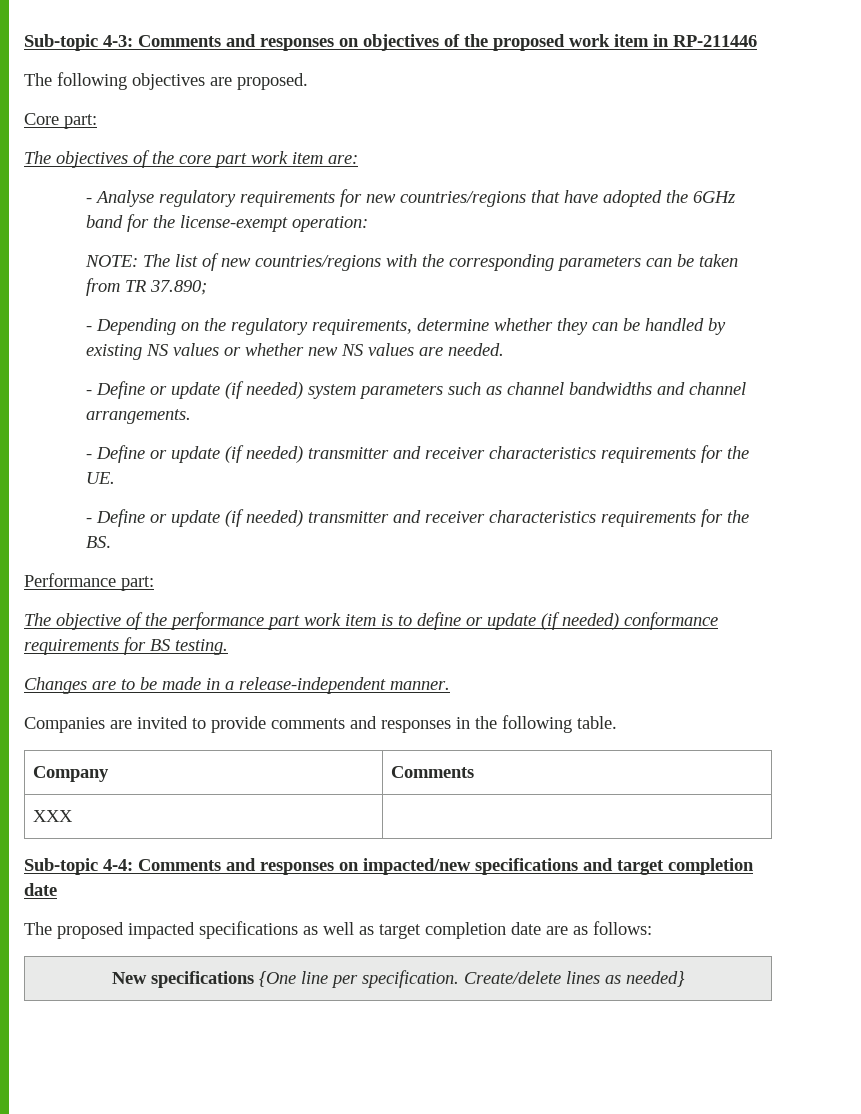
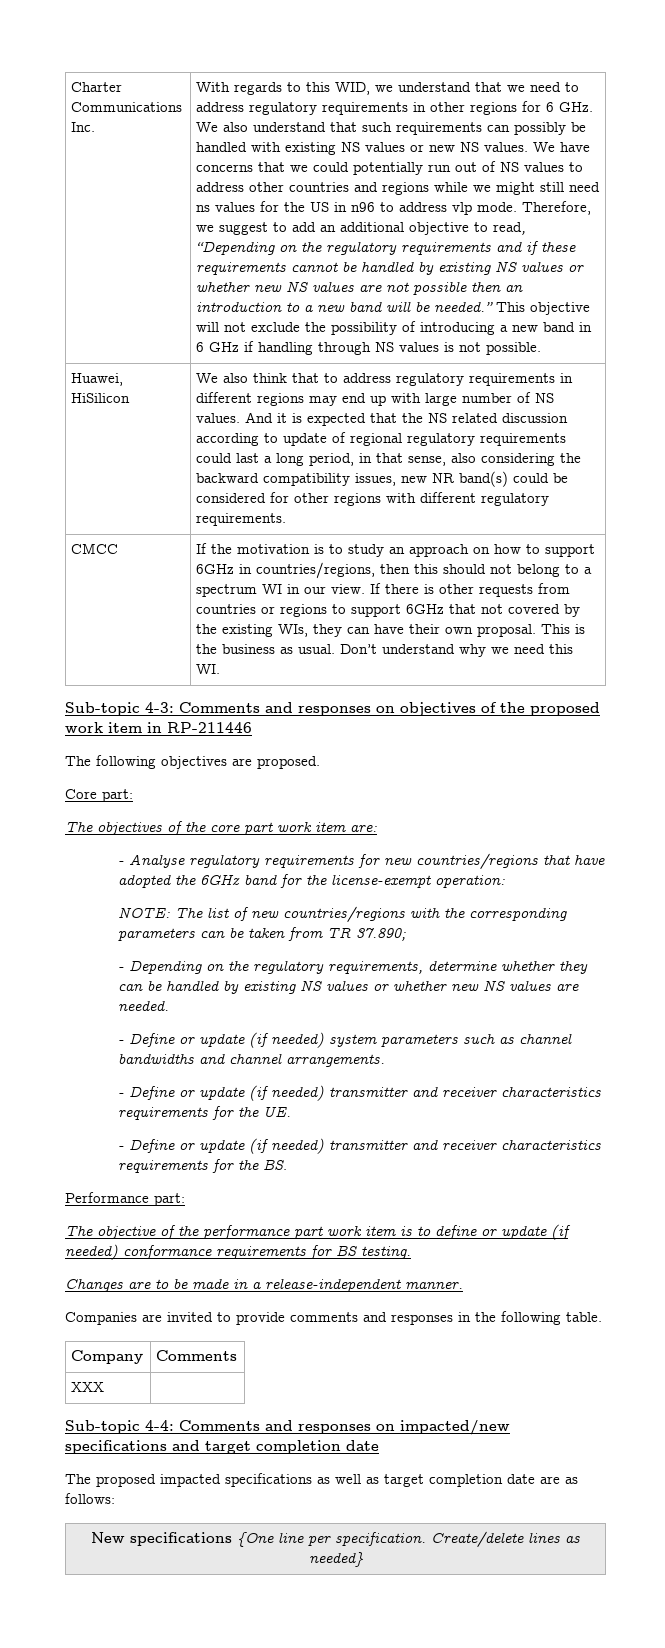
(24, 42) none -> [71,82,123,92] [71,102,183,112] [71,122,96,132] [196,82,580,95] [196,101,594,115] [196,122,587,135] [196,142,591,155] [196,161,584,175] [196,182,601,195] [196,201,592,215] [196,222,527,235] [196,241,577,255] [196,261,585,275] [196,281,524,295] [196,301,591,315] [196,321,593,335] [196,341,542,355] [71,373,124,386] [71,393,131,403] [196,373,574,386] [196,392,555,406] [196,412,569,426] [196,432,567,446] [196,453,582,466] [196,471,569,487] [196,492,550,506] [196,513,287,526] [71,543,119,554] [196,543,596,557] [196,562,593,579] [196,583,571,597] [196,604,581,617] [196,624,586,637] [196,644,574,657] [196,664,221,674] Charter Communications Inc. | With regards to this WID, we understand that we need to address regulatory requirements in other regions for 6 GHz. We also understand that such requirements can possibly be handled with existing NS values or new NS values. We have concerns that we could potentially run out of NS values to address other countries and regions while we might still need ns values for the US in n96 to address vlp mode. Therefore, we suggest to add an additional objective to read, “Depending on the regulatory requirements and if these requirements cannot be handled by existing NS values or whether new NS values are not possible then an introduction to a new band will be needed.” This objective will not exclude the possibility of introducing a new band in 6 GHz if handling through NS values is not possible. // Huawei, HiSilicon | We also think that to address regulatory requirements in different regions may end up with large number of NS values. And it is expected that the NS related discussion according to update of regional regulatory requirements could last a long period, in that sense, also considering the backward compatibility issues, new NR band(s) could be considered for other regions with different regulatory requirements. // CMCC | If the motivation is to study an approach on how to support 6GHz in countries/regions, then this should not belong to a spectrum WI in our view. If there is other requests from countries or regions to support 6GHz that not covered by the existing WIs, they can have their own proposal. This is the business as usual. Don’t understand why we need this WI. //

